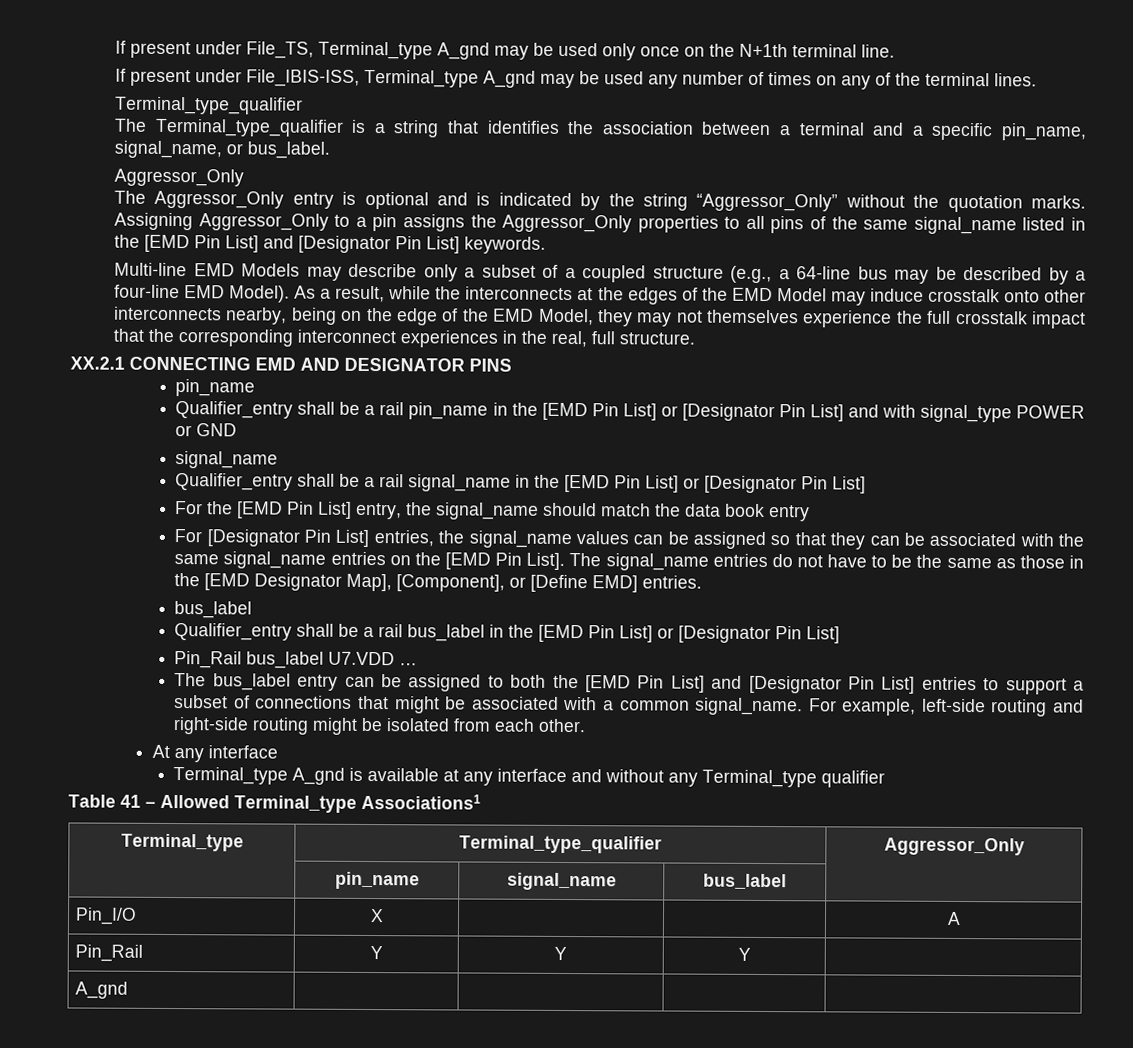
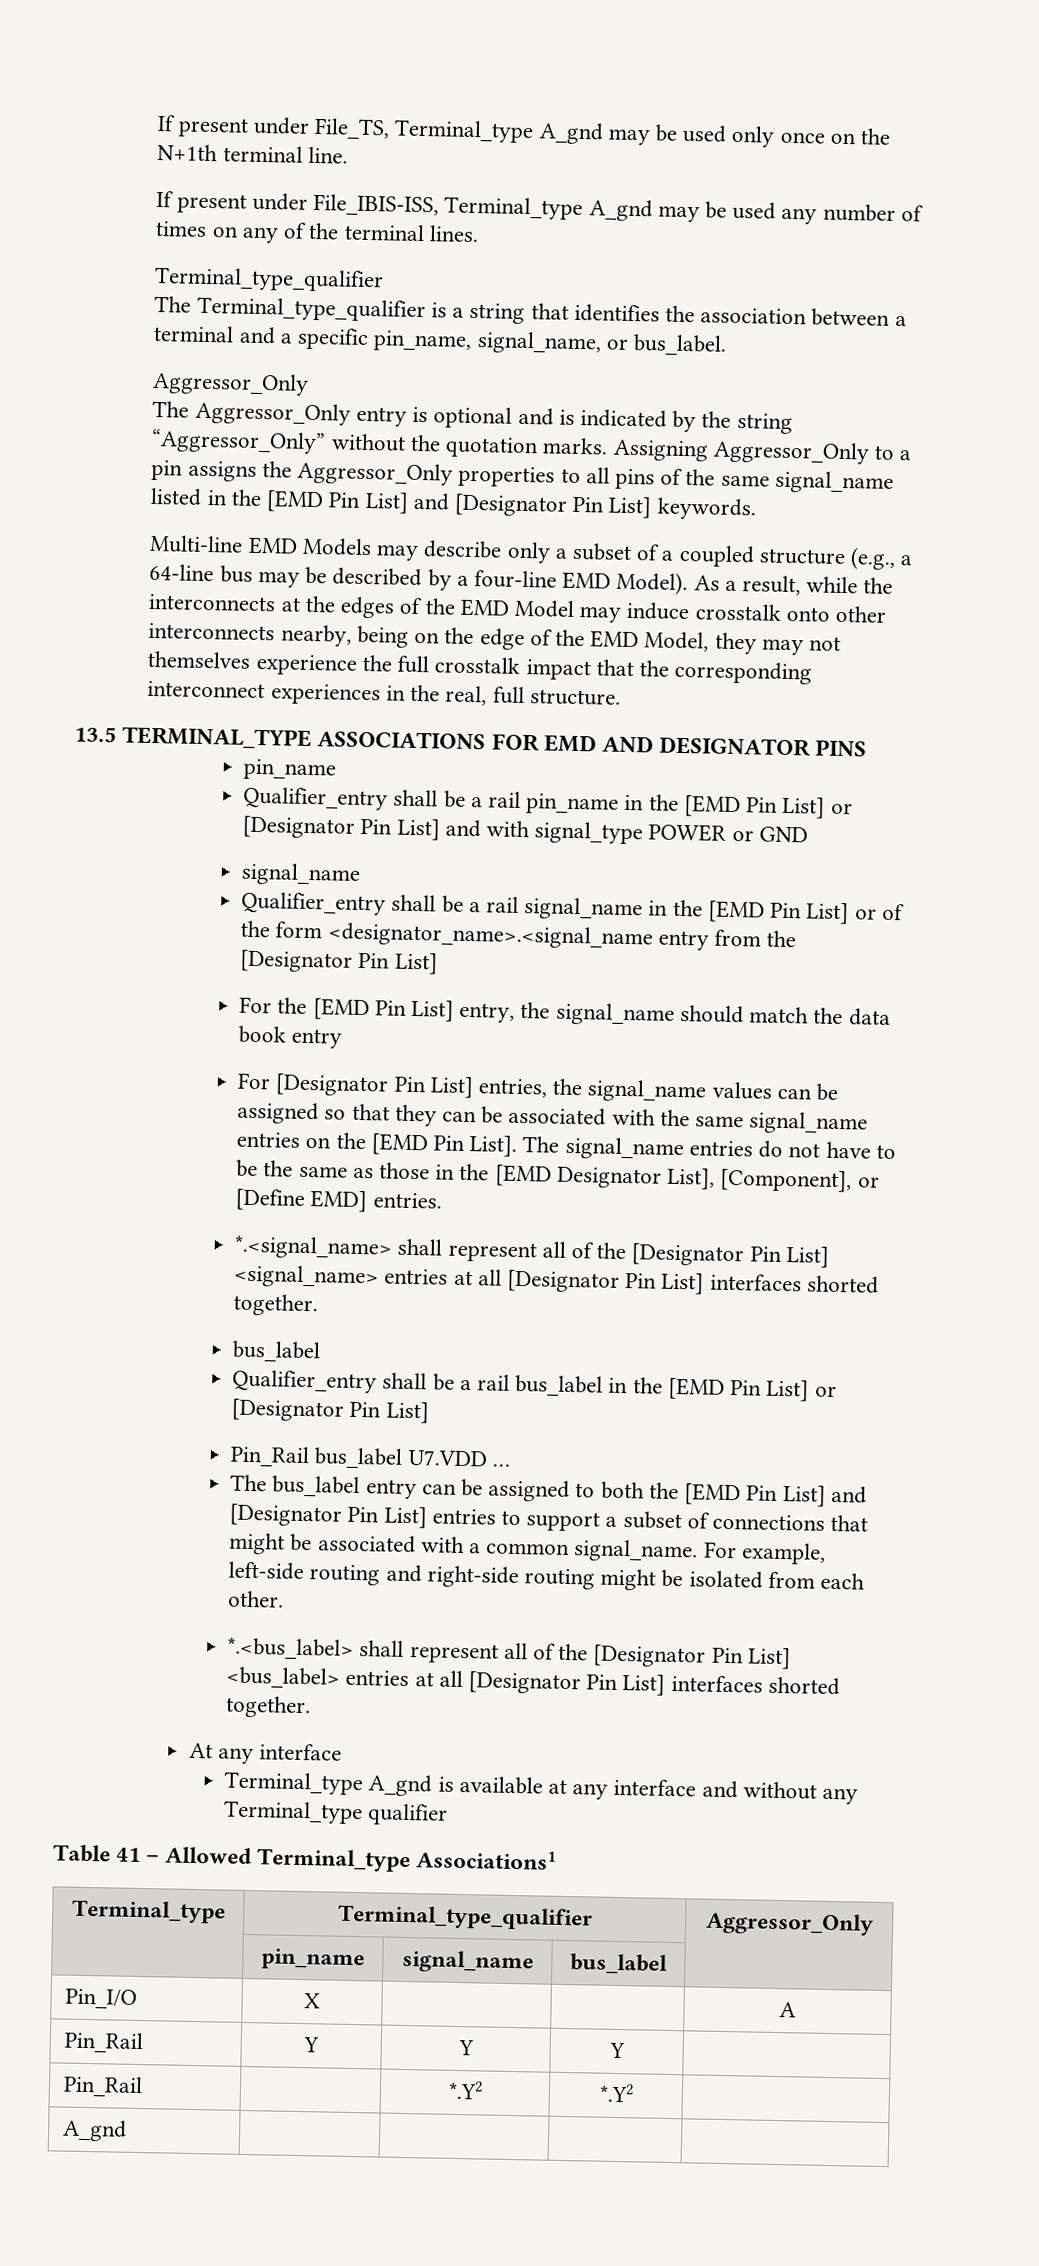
[70,356,251,371] XX.2.1 CONNECTING -> [74,726,540,752] 13.5 TERMINAL_TYPE ASSOCIATIONS FOR
(701, 483) none -> [881,903,905,921] [240,920,797,951] of the form <designator_name>.<signal_name entry from the
[346,573,393,592] Map], -> [666,1167,716,1190] List],
(703, 582) none -> [234,1234,829,1268] [234,1264,879,1295] [233,1293,319,1317] // *.<signal_name> shall represent all of the [Designator Pin List] <signal_name> entries at all [Designator Pin List] interfaces shorted together.
(587, 725) none -> [227,1636,791,1670] [226,1666,840,1696] [225,1695,312,1719] // *.<bus_label> shall represent all of the [Designator Pin List] <bus_label> entries at all [Designator Pin List] interfaces shorted together.
(751, 954) none -> [63,2075,144,2098] [447,2080,483,2100] [598,2083,634,2103] // Pin_Rail | | *.Y2 | *.Y2 |

